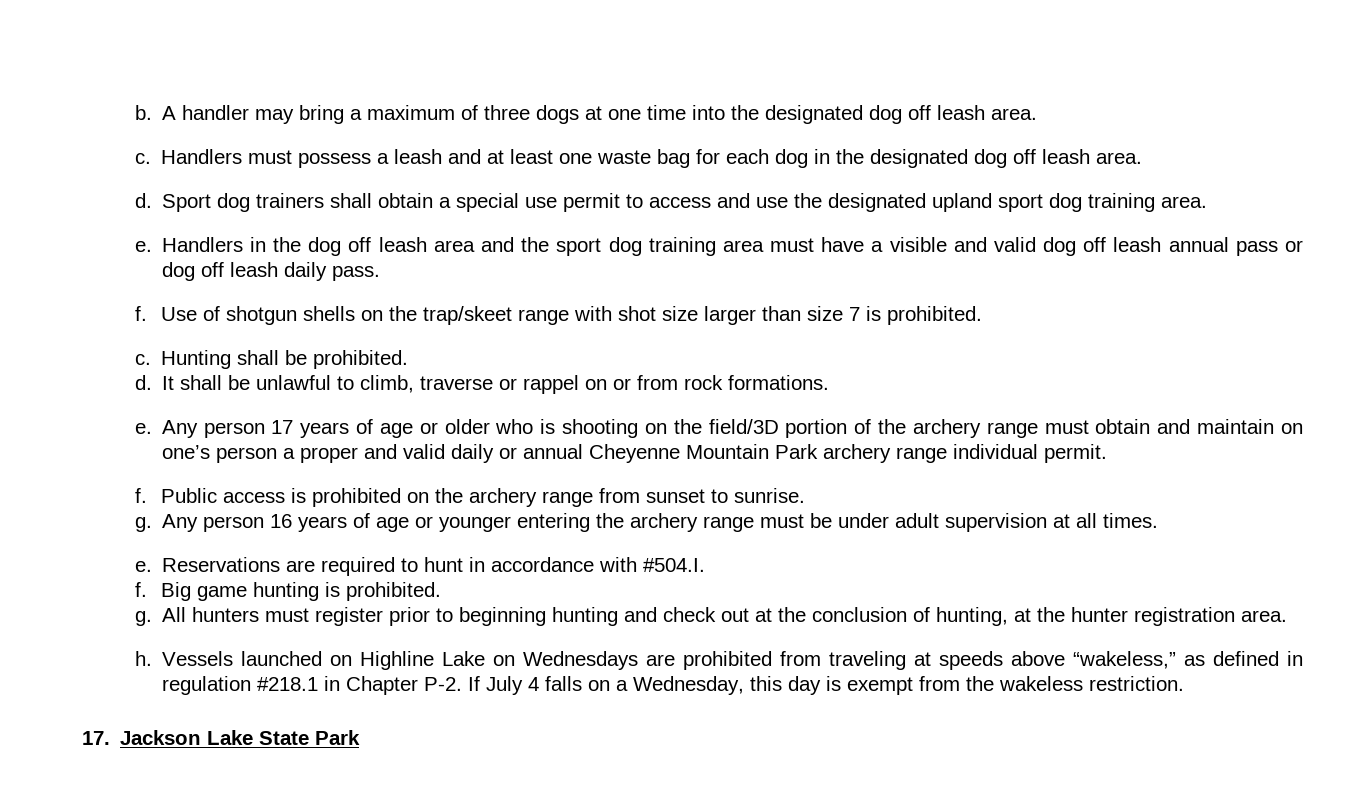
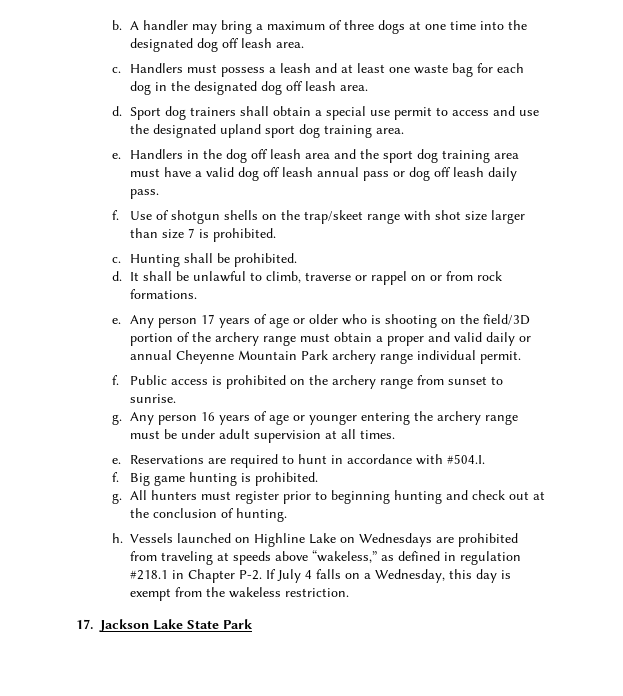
[889,237,987,252] visible and -> (203, 174) none
[1157,419,1304,434] [161,445,277,463] and maintain on one’s person -> (373, 337) none
[935,607,1287,626] hunting, at the hunter registration area. -> [236,508,288,522] hunting.

